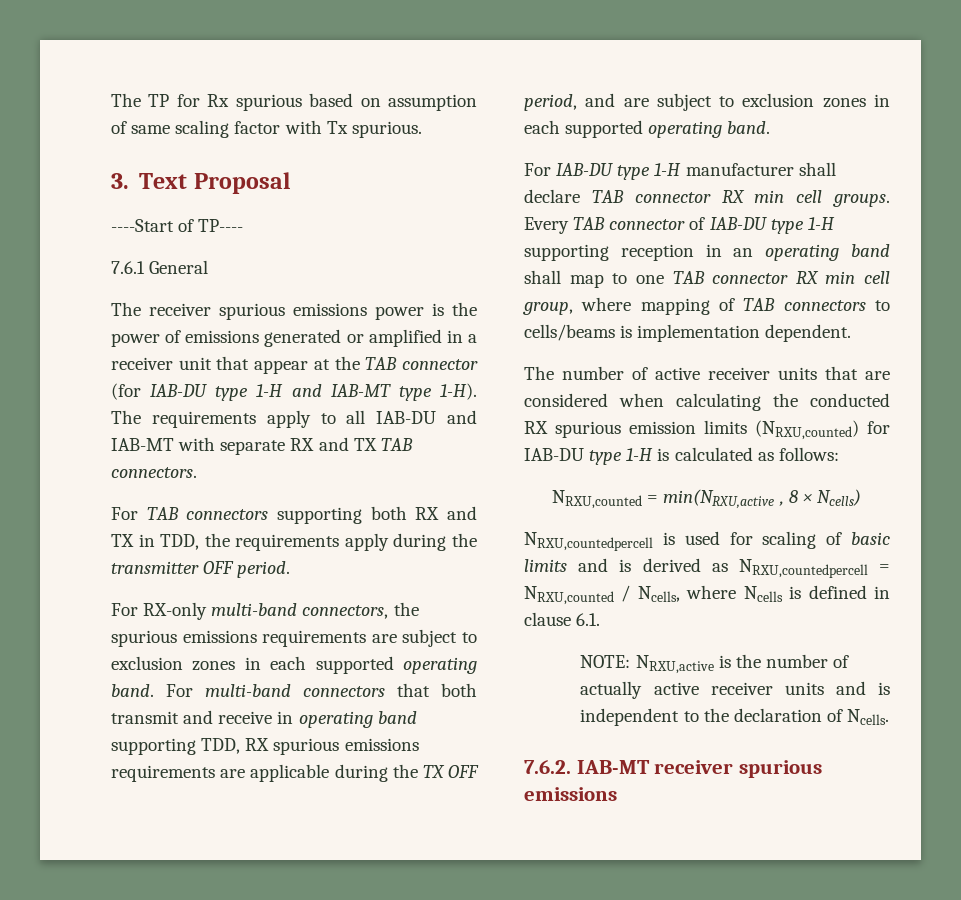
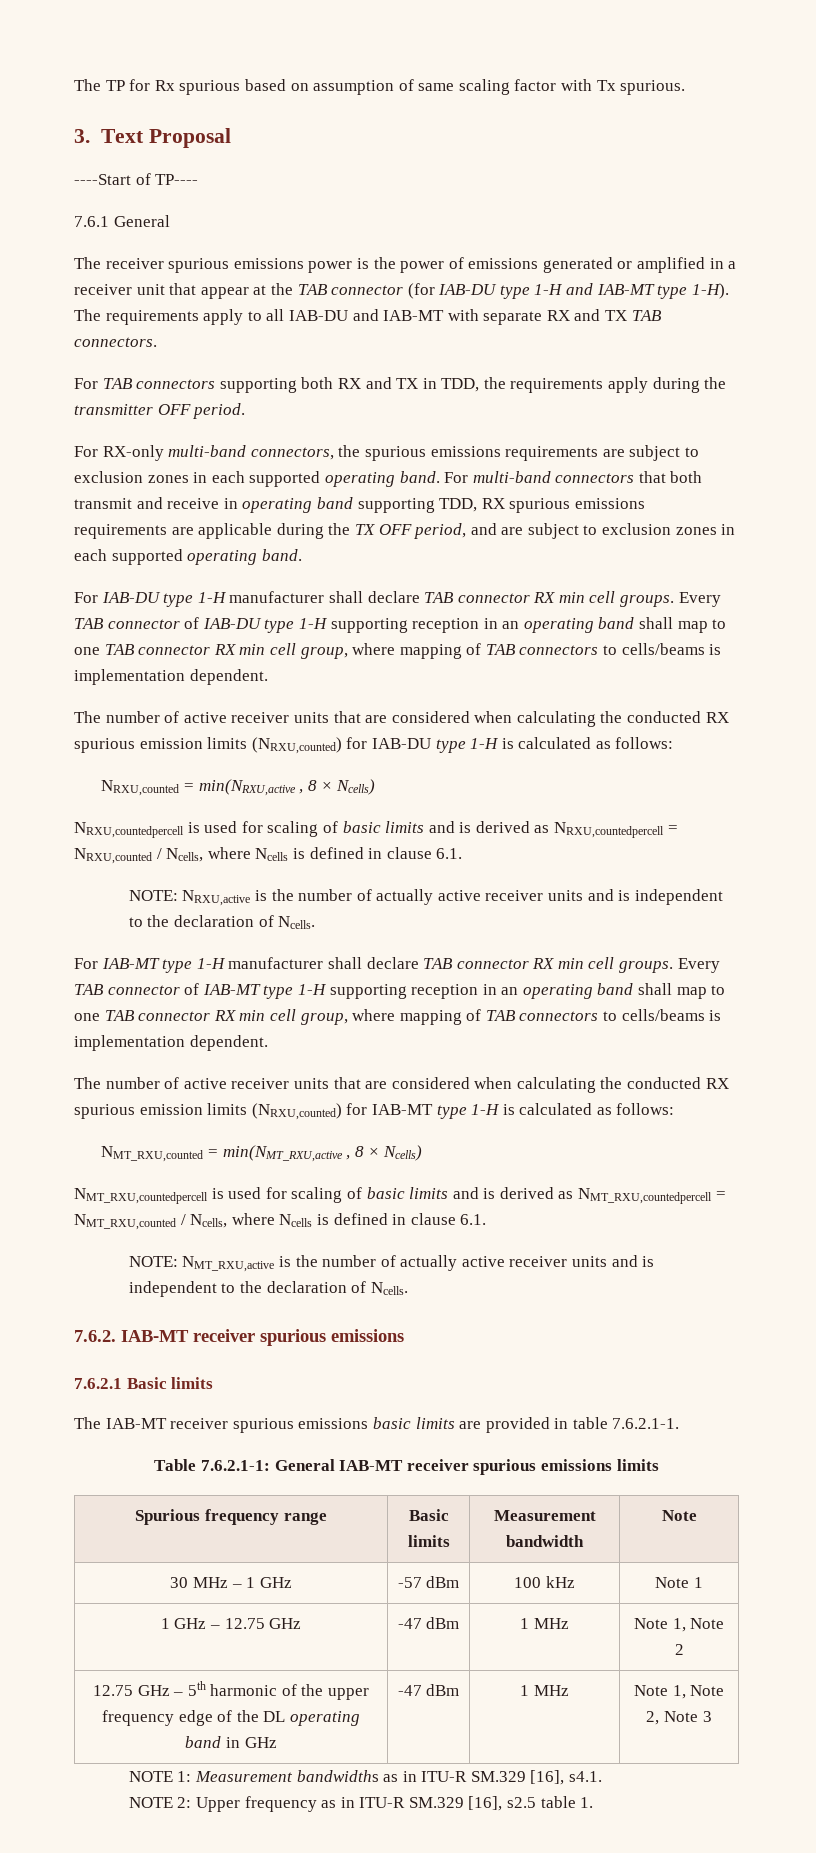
(890, 717) none -> [74,957,720,973] [74,983,726,999] [74,1009,722,1025] [74,1035,268,1051] [74,1077,729,1093] [74,1103,675,1120] [101,1145,422,1162] [74,1187,726,1204] [74,1213,487,1230] [128,1255,655,1272] [128,1281,408,1297] // For IAB-MT type 1-H manufacturer shall declare TAB connector RX min cell groups. Every TAB connector of IAB-MT type 1-H supporting reception in an operating band shall map to one TAB connector RX min cell group, where mapping of TAB connectors to cells/beams is implementation dependent. // The number of active receiver units that are considered when calculating the conducted RX spurious emission limits (NRXU,counted) for IAB-MT type 1-H is calculated as follows: // NMT_RXU,counted = min(NMT_RXU,active , 8 × Ncells) // NMT_RXU,countedpercell is used for scaling of basic limits and is derived as NMT_RXU,countedpercell = NMT_RXU,counted / Ncells, where Ncells is defined in clause 6.1. // NOTE: NMT_RXU,active is the number of actually active receiver units and is independent to the declaration of Ncells.
(617, 794) none -> [74,1377,214,1389] [74,1417,680,1433] [154,1459,659,1475] [135,1509,327,1525] [408,1509,449,1521] [407,1535,450,1547] [493,1510,596,1521] [506,1535,584,1547] [661,1510,697,1521] [170,1577,292,1588] [397,1576,460,1588] [514,1576,575,1588] [655,1577,703,1588] [160,1618,302,1629] [397,1617,460,1629] [520,1618,569,1629] [633,1618,725,1632] [674,1644,684,1655] [92,1681,370,1700] [102,1710,360,1726] [185,1736,277,1748] [397,1684,460,1696] [520,1685,569,1696] [633,1685,725,1699] [646,1711,712,1725] [128,1770,603,1785] [128,1796,594,1812] // 7.6.2.1 Basic limits // The IAB-MT receiver spurious emissions basic limits are provided in table 7.6.2.1-1. // Table 7.6.2.1-1: General IAB-MT receiver spurious emissions limits // Spurious frequency range | Basic limits | Measurement bandwidth | Note // 30 MHz – 1 GHz | -57 dBm | 100 kHz | Note 1 // 1 GHz – 12.75 GHz | -47 dBm | 1 MHz | Note 1, Note 2 // 12.75 GHz – 5th harmonic of the upper frequency edge of the DL operating band in GHz | -47 dBm | 1 MHz | Note 1, Note 2, Note 3 // NOTE 1: Measurement bandwidths as in ITU-R SM.329 [16], s4.1. // NOTE 2: Upper frequency as in ITU-R SM.329 [16], s2.5 table 1.

